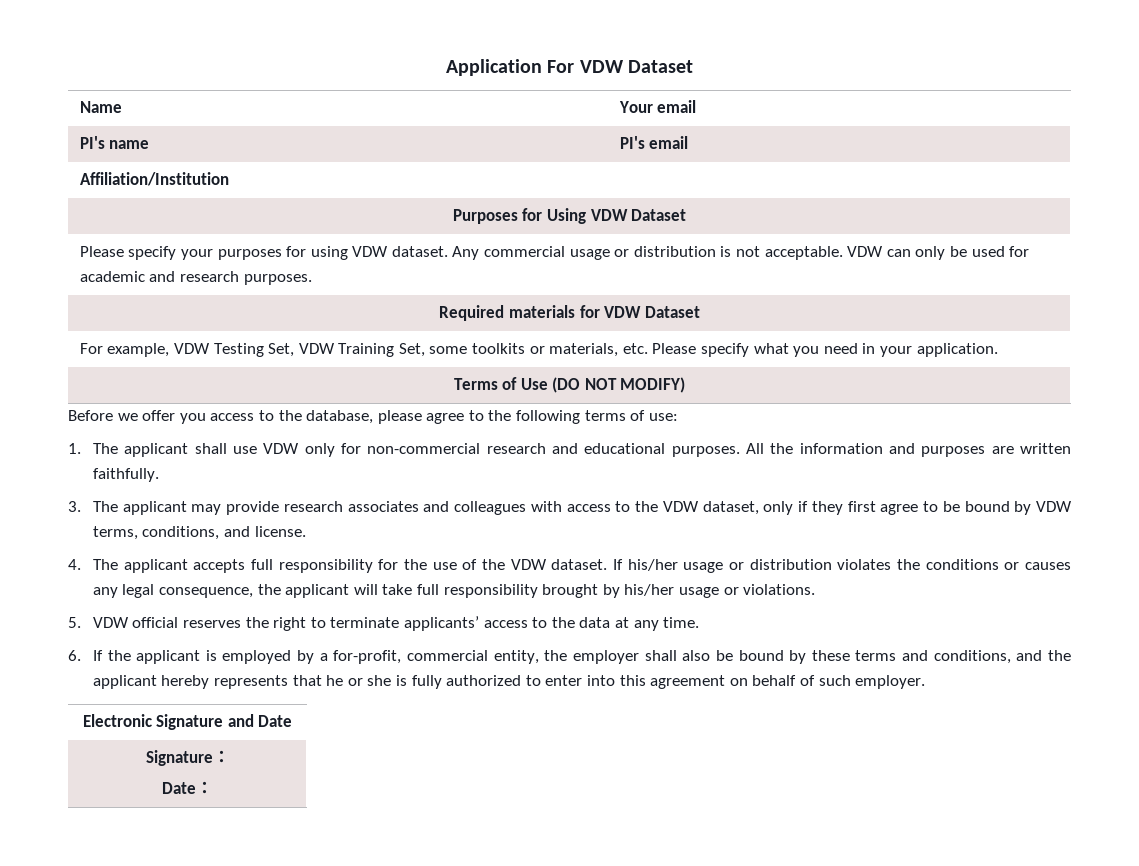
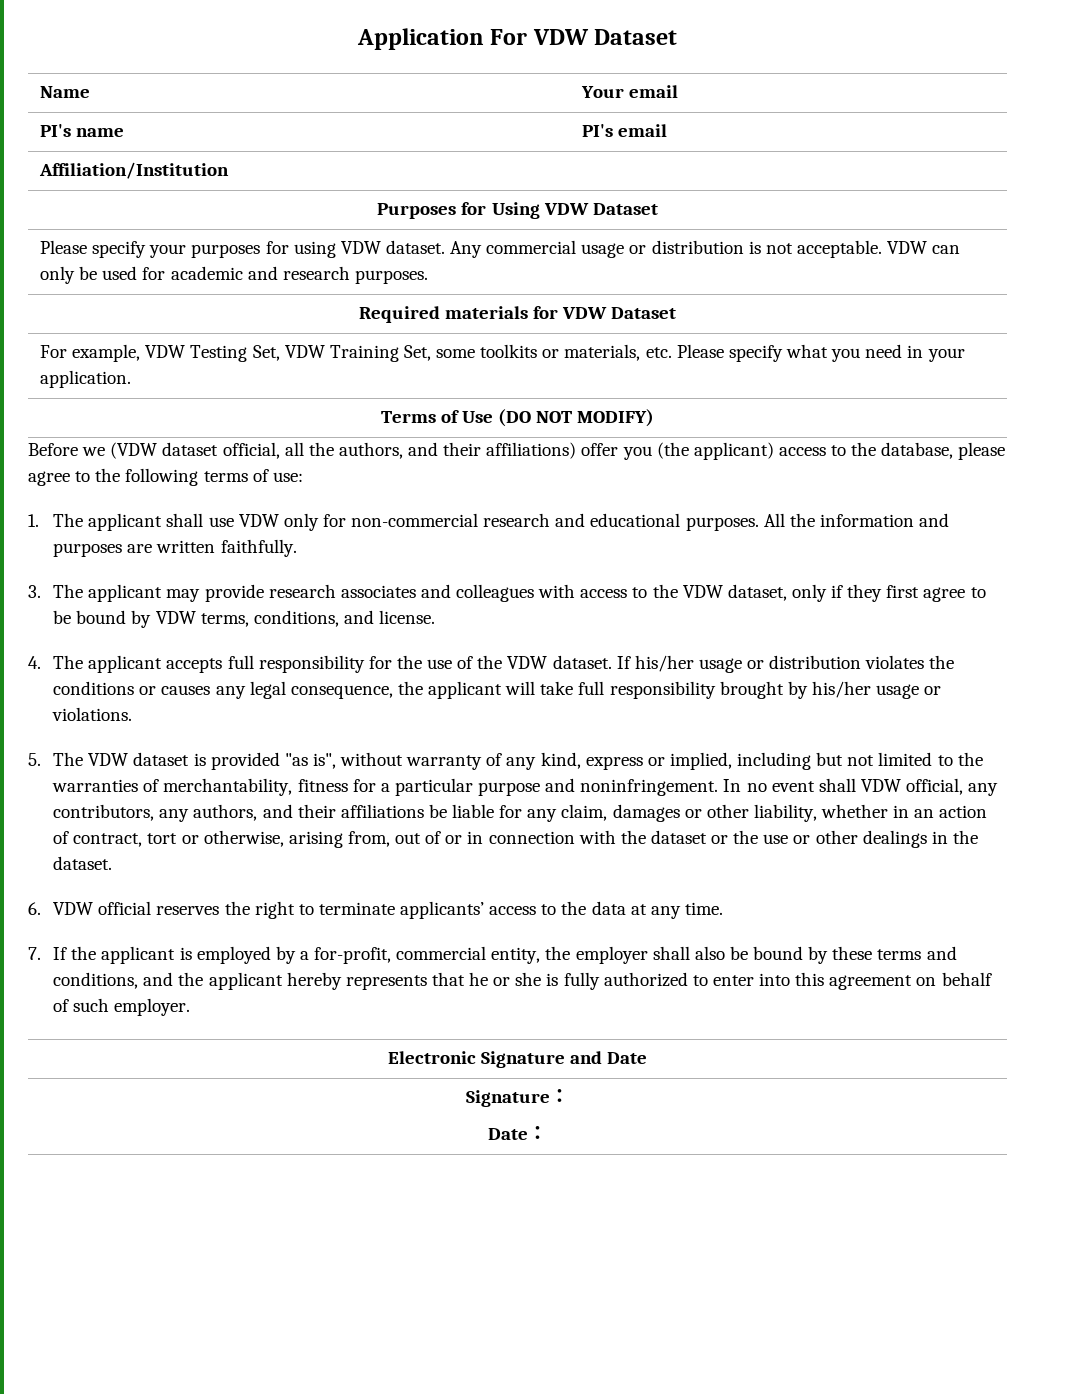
[142,410,206,424] offer you -> [110,442,774,460] (VDW dataset official, all the authors, and their affiliations) offer you (the applicant)
(81, 622) none -> [53,752,983,770] [52,778,999,796] [53,804,988,822] [53,830,978,848] [53,856,113,870] [28,902,41,915] The VDW dataset is provided "as is", without warranty of any kind, express or implied, including but not limited to the warranties of merchantability, fitness for a particular purpose and noninfringement. In no event shall VDW official, any contributors, any authors, and their affiliations be liable for any claim, damages or other liability, whether in an action of contract, tort or otherwise, arising from, out of or in connection with the dataset or the use or other dealings in the dataset. // 6.
[68,650,81,661] 6. -> [28,947,41,960] 7.

